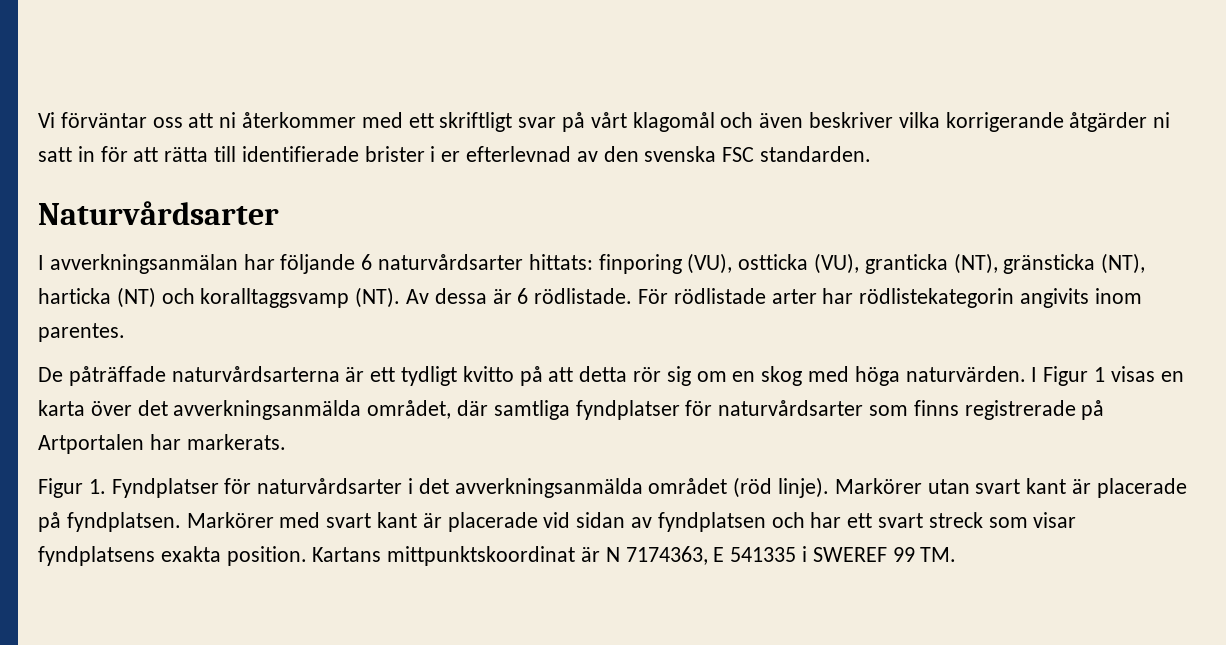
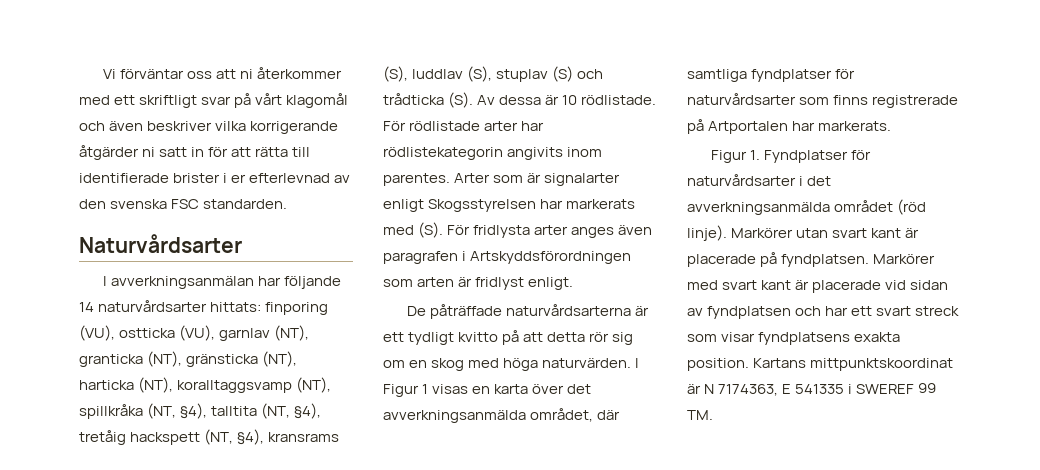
[361,254,373,270] 6 -> [79,302,94,312] 14
(860, 263) none -> [219,325,310,341] garnlav (NT),
[116,287,401,308] (NT) och koralltaggsvamp (NT). -> [138,377,332,393] [79,403,322,419] [79,429,340,445] [383,66,604,82] [383,92,474,108] (NT), koralltaggsvamp (NT), spillkråka (NT, §4), talltita (NT, §4), tretåig hackspett (NT, §4), kransrams (S), luddlav (S), stuplav (S) och trådticka (S).
[517,288,529,304] 6 -> [562,95,578,105] 10
(125, 332) none -> [454,173,621,186] [383,199,636,212] [383,222,653,238] [383,251,632,264] [383,277,574,290] Arter som är signalarter enligt Skogsstyrelsen har markerats med (S). För fridlysta arter anges även paragrafen i Artskyddsförordningen som arten är fridlyst enligt.

